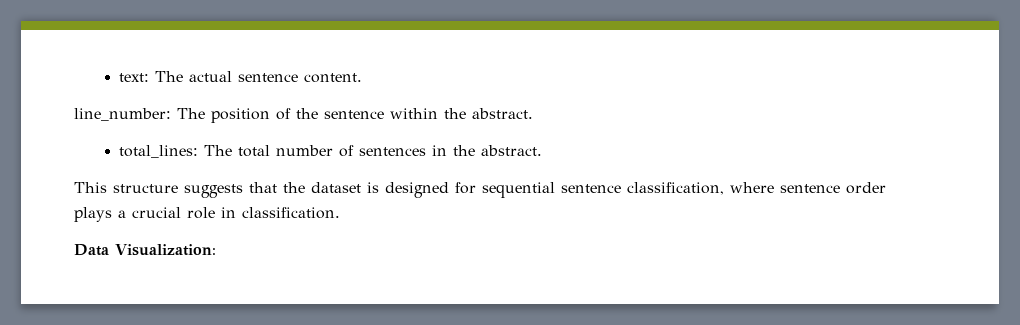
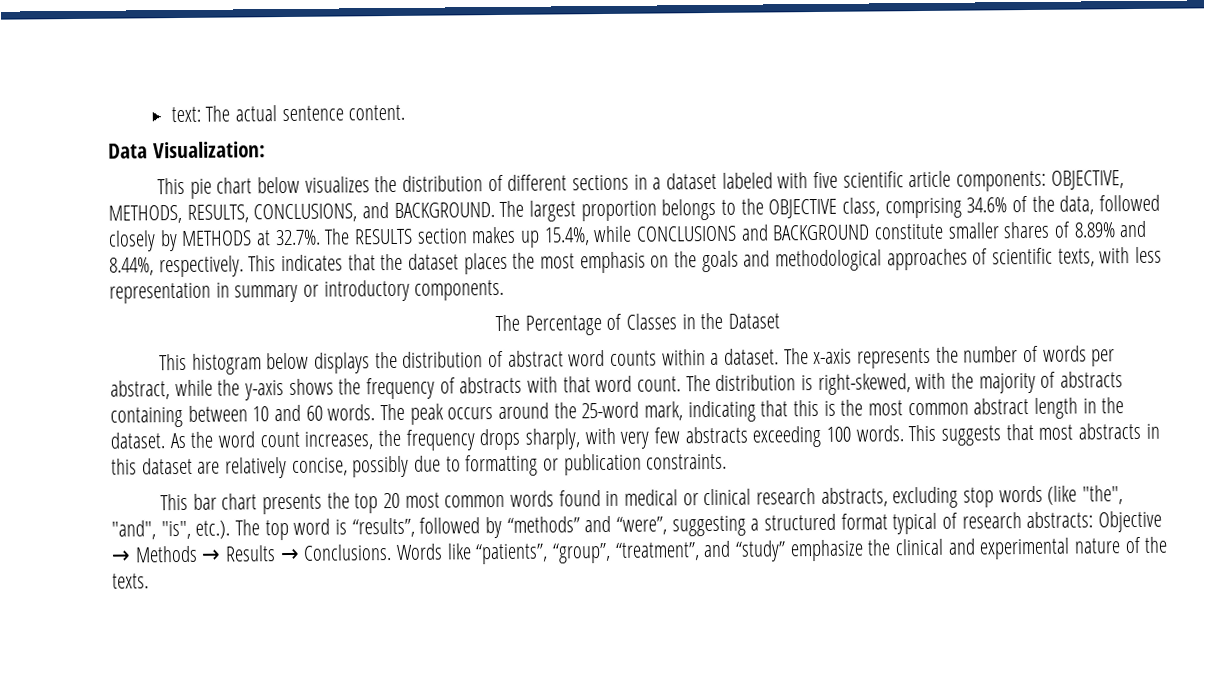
[74,108,533,123] [118,145,542,158] [74,182,886,198] [74,207,340,222] [74,244,216,256] line_number: The position of the sentence within the abstract. // total_lines: The total number of sentences in the abstract. // This structure suggests that the dataset is designed for sequential sentence classification, where sentence order plays a crucial role in classification. // Data Visualization: -> [108,141,266,159] [156,170,1124,199] [108,194,1161,224] [108,220,1148,252] [109,246,1163,278] [109,279,505,304] [494,312,781,336] [158,345,1116,375] [110,371,1124,401] [110,397,1125,428] [110,422,1160,451] [111,453,728,479] [159,485,1123,515] [111,510,1163,541] [111,536,1169,565] [112,573,149,589] Data Visualization: // This pie chart below visualizes the distribution of different sections in a dataset labeled with five scientific article components: OBJECTIVE, METHODS, RESULTS, CONCLUSIONS, and BACKGROUND. The largest proportion belongs to the OBJECTIVE class, comprising 34.6% of the data, followed closely by METHODS at 32.7%. The RESULTS section makes up 15.4%, while CONCLUSIONS and BACKGROUND constitute smaller shares of 8.89% and 8.44%, respectively. This indicates that the dataset places the most emphasis on the goals and methodological approaches of scientific texts, with less representation in summary or introductory components. // The Percentage of Classes in the Dataset // This histogram below displays the distribution of abstract word counts within a dataset. The x-axis represents the number of words per abstract, while the y-axis shows the frequency of abstracts with that word count. The distribution is right-skewed, with the majority of abstracts containing between 10 and 60 words. The peak occurs around the 25-word mark, indicating that this is the most common abstract length in the dataset. As the word count increases, the frequency drops sharply, with very few abstracts exceeding 100 words. This suggests that most abstracts in this dataset are relatively concise, possibly due to formatting or publication constraints. // This bar chart presents the top 20 most common words found in medical or clinical research abstracts, excluding stop words (like "the", "and", "is", etc.). The top word is “results”, followed by “methods” and “were”, suggesting a structured format typical of research abstracts: Objective → Methods → Results → Conclusions. Words like “patients”, “group”, “treatment”, and “study” emphasize the clinical and experimental nature of the texts.

